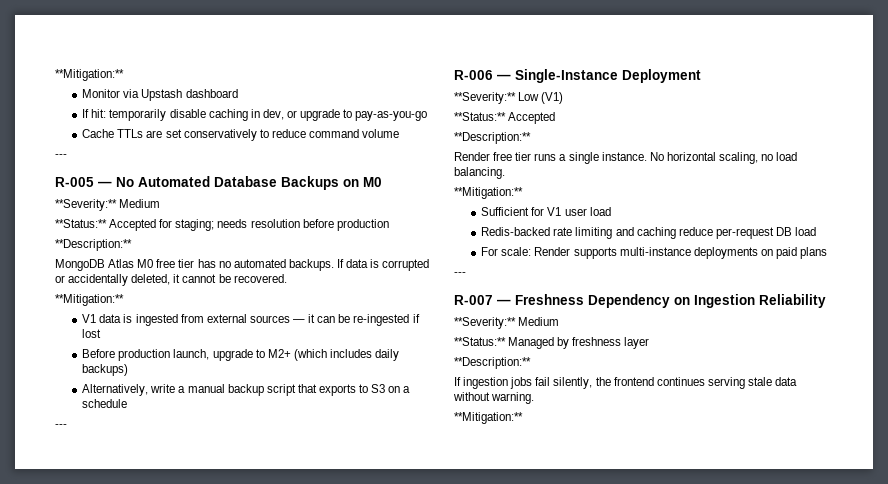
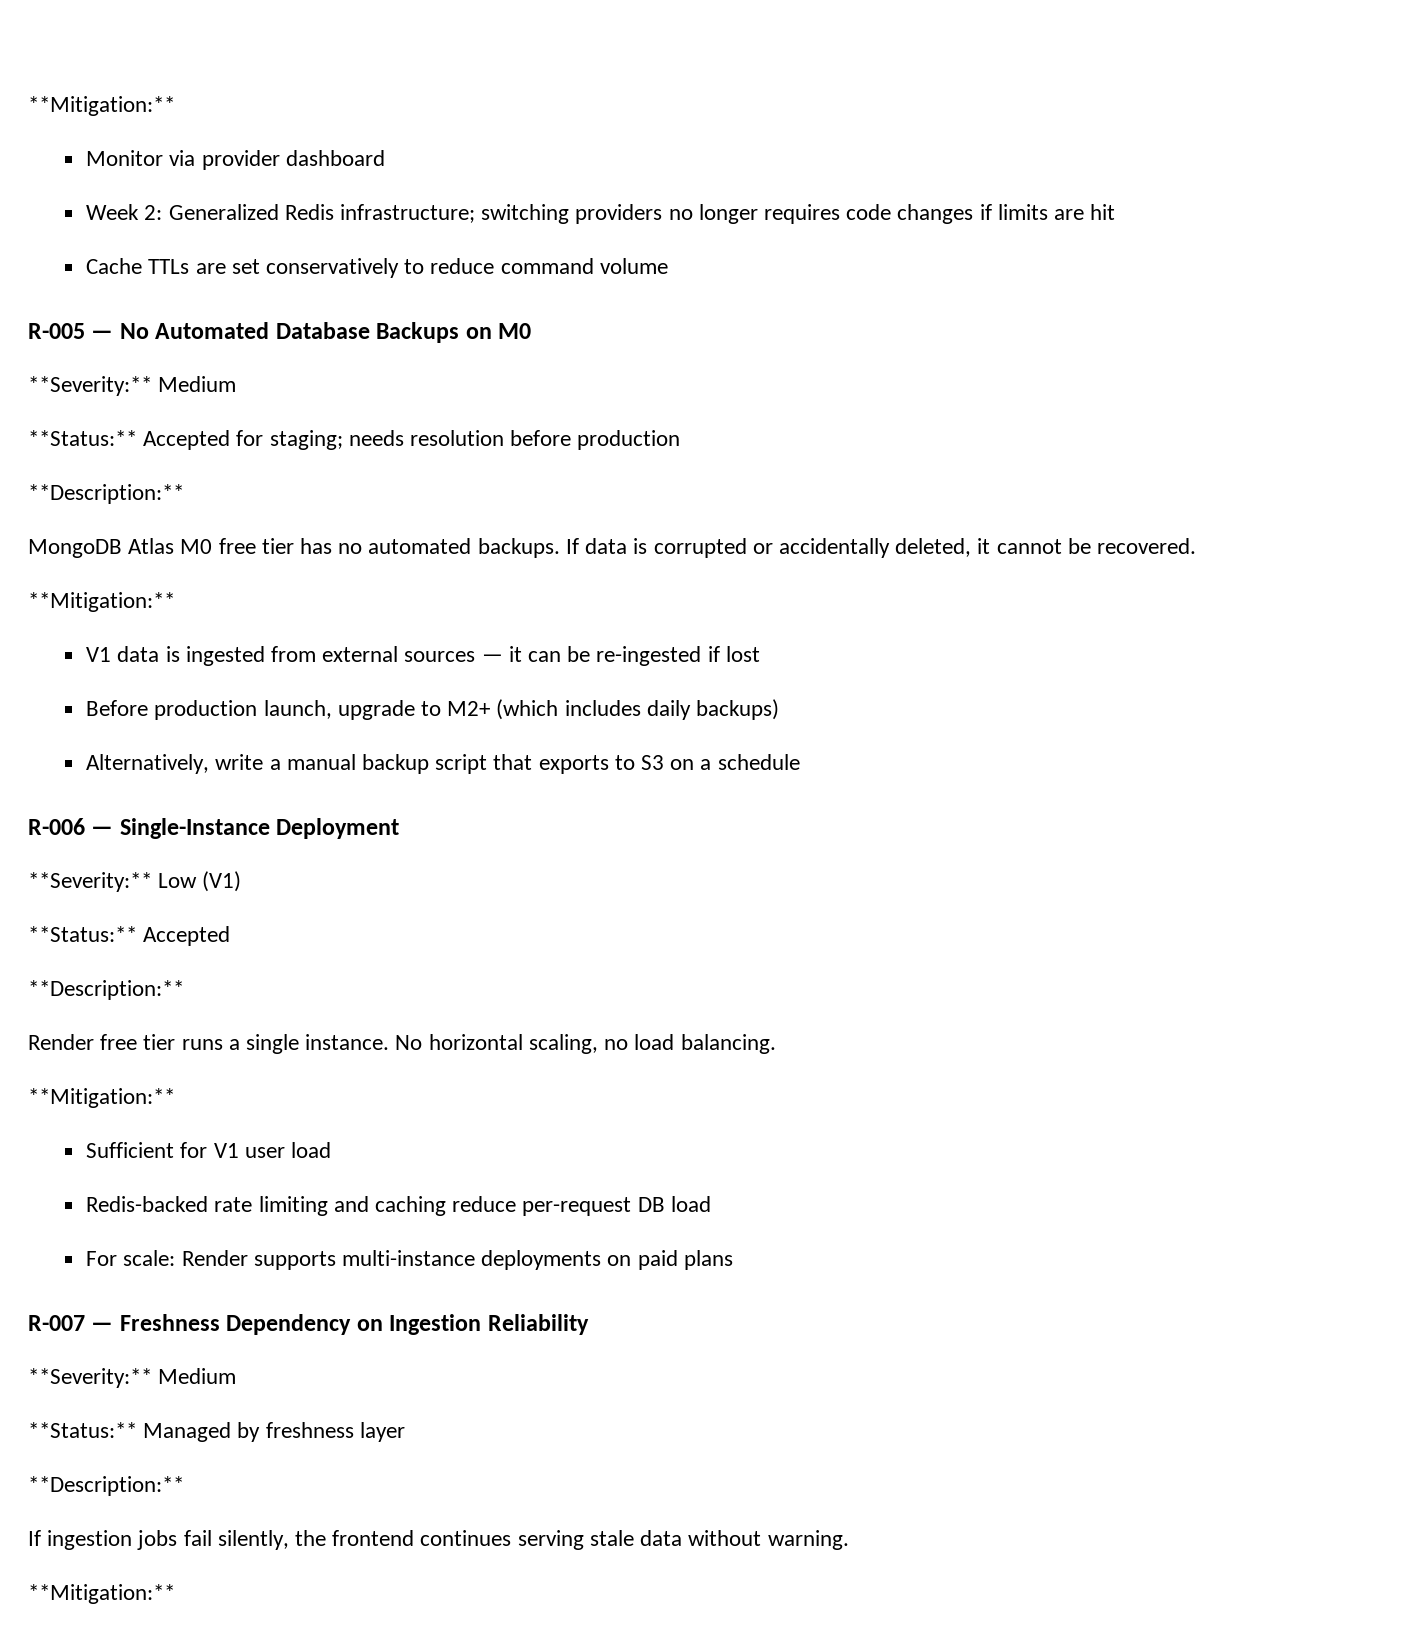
[141,89,183,101] Upstash -> [201,150,280,170] provider
[82,109,428,121] If hit: temporarily disable caching in dev, or upgrade to pay-as-you-go -> [86,204,1116,224] Week 2: Generalized Redis infrastructure; switching providers no longer requires code changes if limits are hit
[55,154,67,158] // --- -> (668, 266) none
[55,424,67,428] // --- -> (800, 762) none
[454,272,466,276] // --- -> (733, 1260) none

